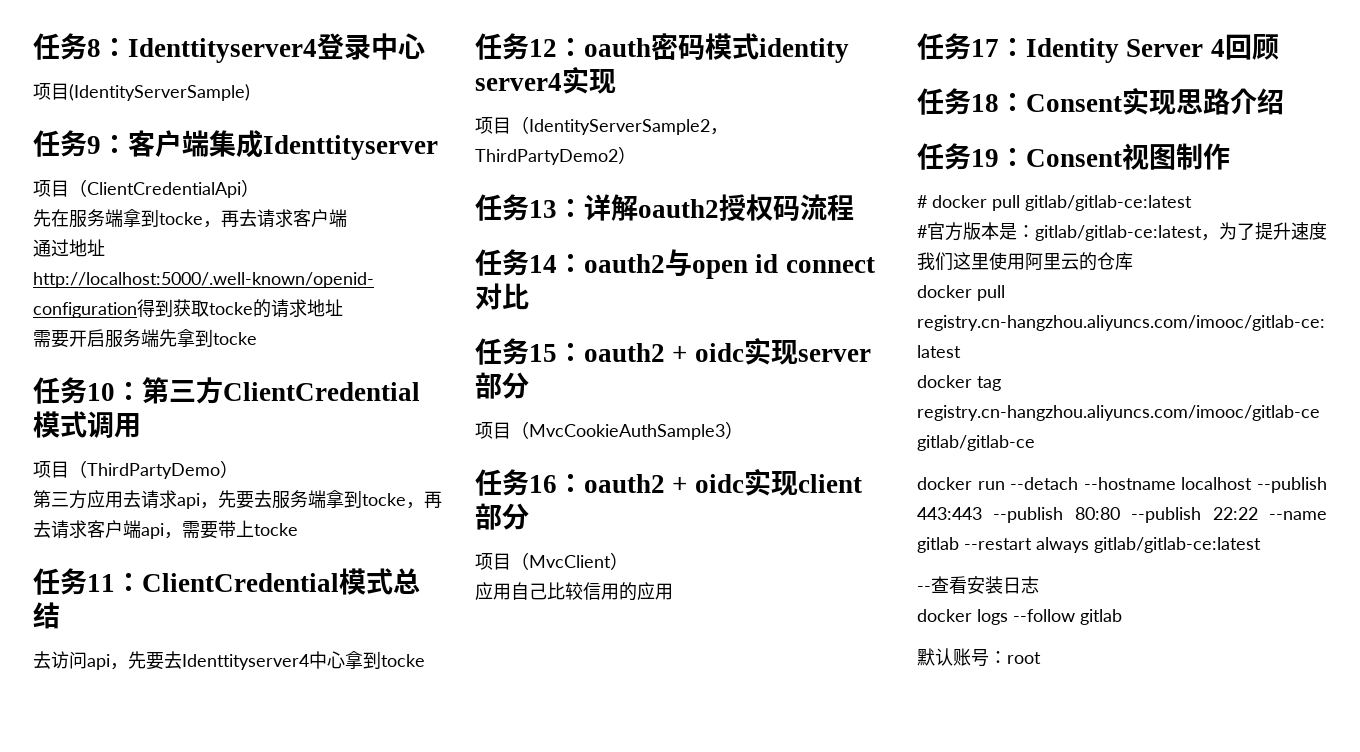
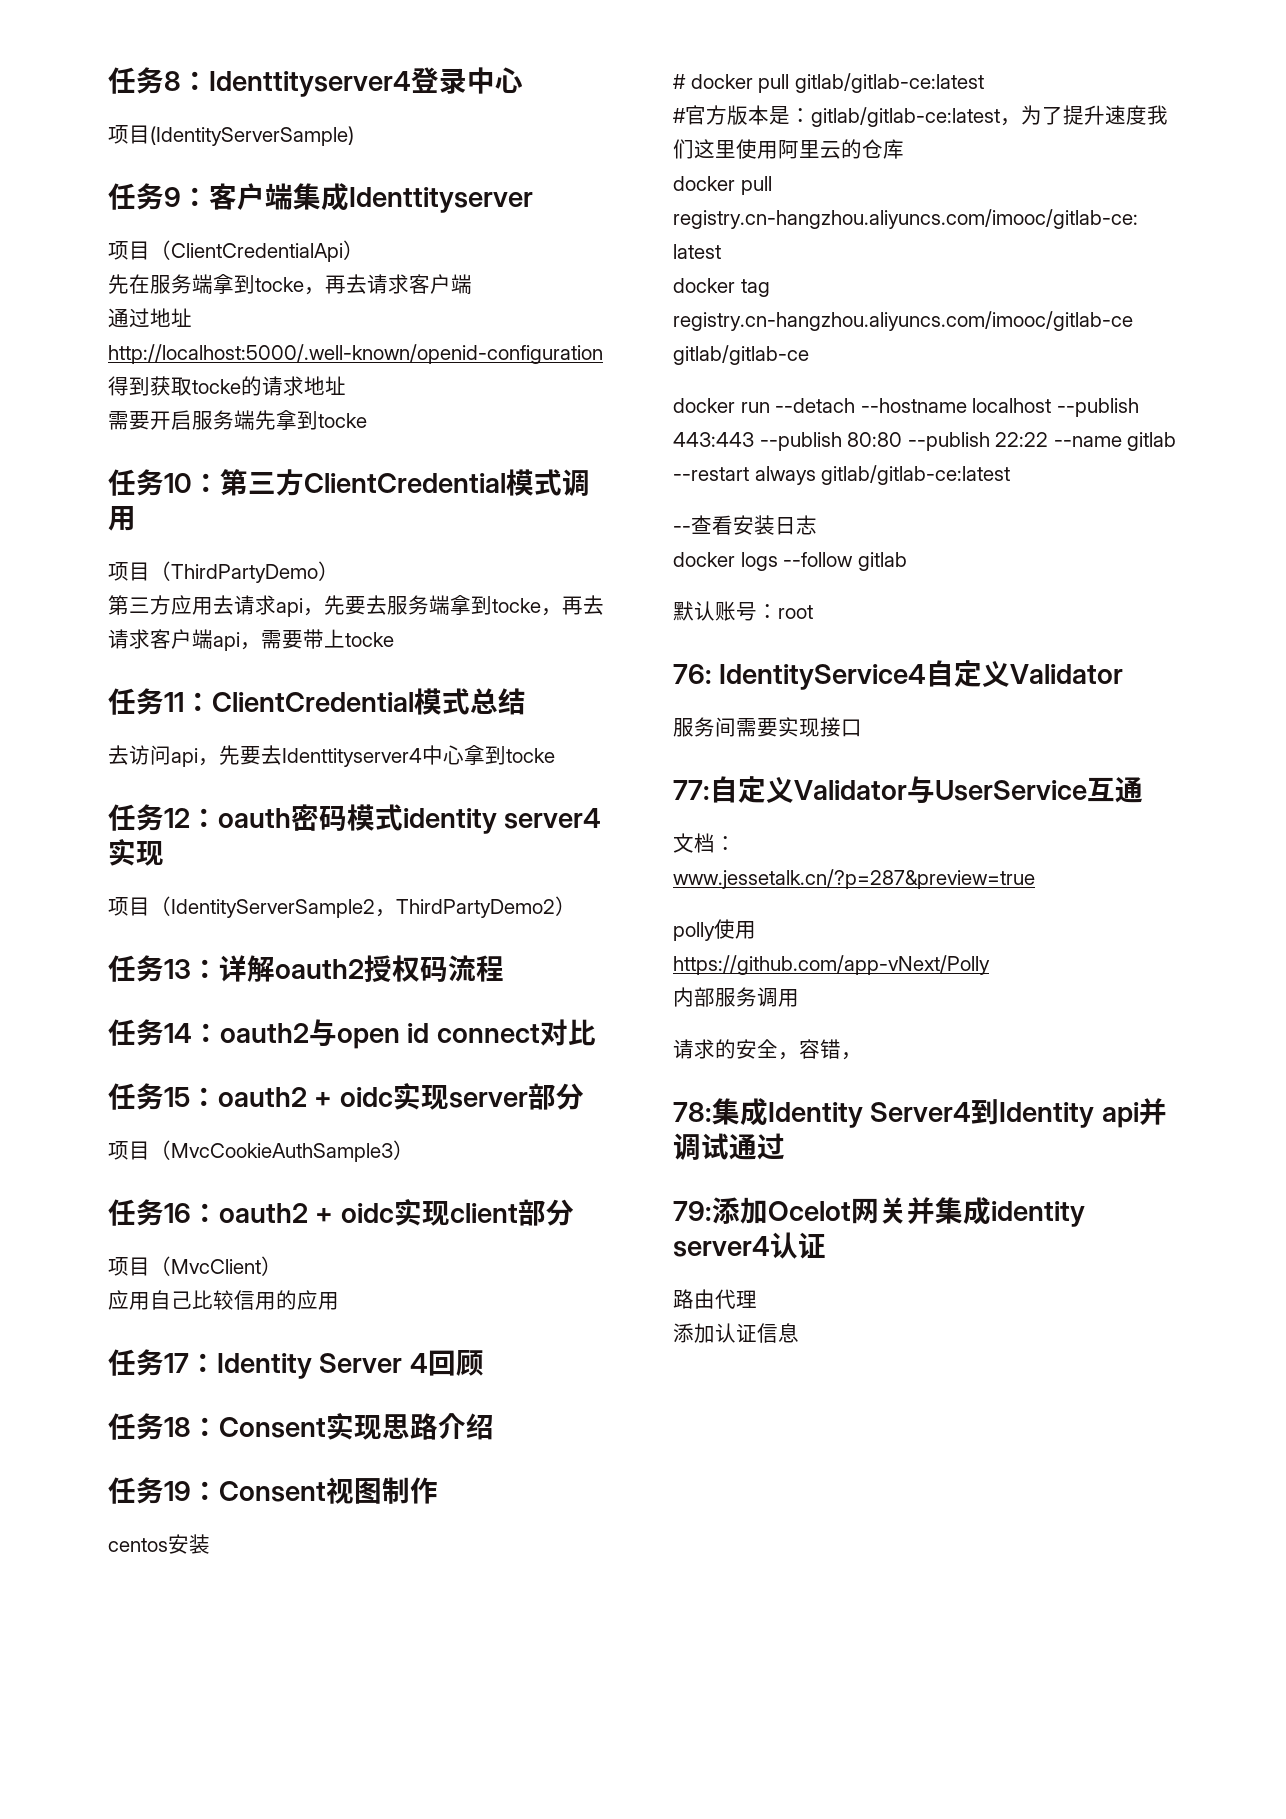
(1230, 156) none -> [108,1534,210,1554] // centos安装
(1041, 658) none -> [673,660,1124,690] [673,717,862,737] [673,776,1143,804] [673,833,736,853] [673,869,1035,889] [673,919,756,941] [673,955,990,975] [673,987,799,1007] [673,1039,862,1060] [673,1098,1167,1128] [673,1133,785,1160] [673,1197,1085,1227] [673,1232,826,1259] [673,1289,757,1309] [673,1323,799,1343] // 76: IdentityService4自定义Validator // 服务间需要实现接口 // 77:自定义Validator与UserService互通 // 文档： // www.jessetalk.cn/?p=287&preview=true // polly使用 // https://github.com/app-vNext/Polly // 内部服务调用 // 请求的安全，容错， // 78:集成Identity Server4到Identity api并调试通过 // 79:添加Ocelot网关并集成identity server4认证 // 路由代理 // 添加认证信息

